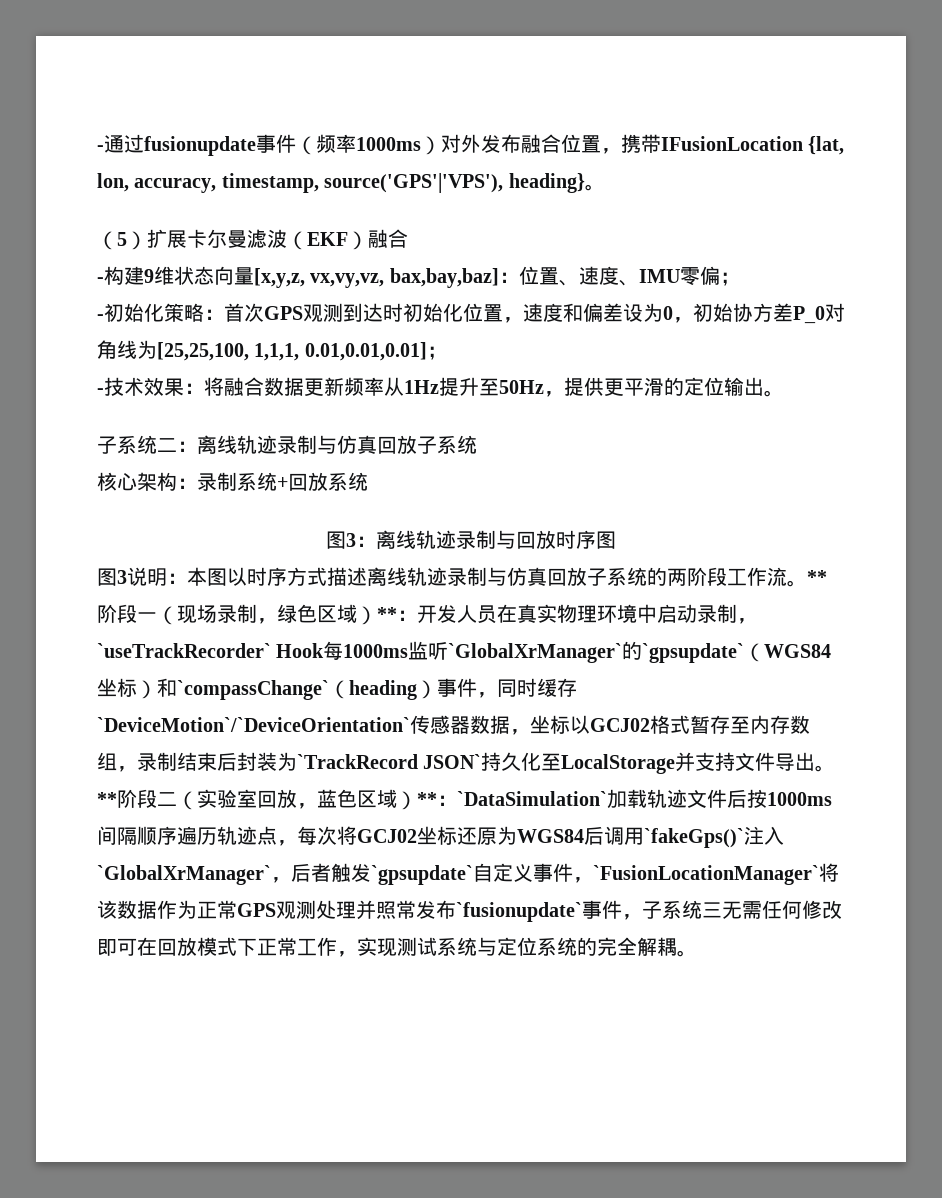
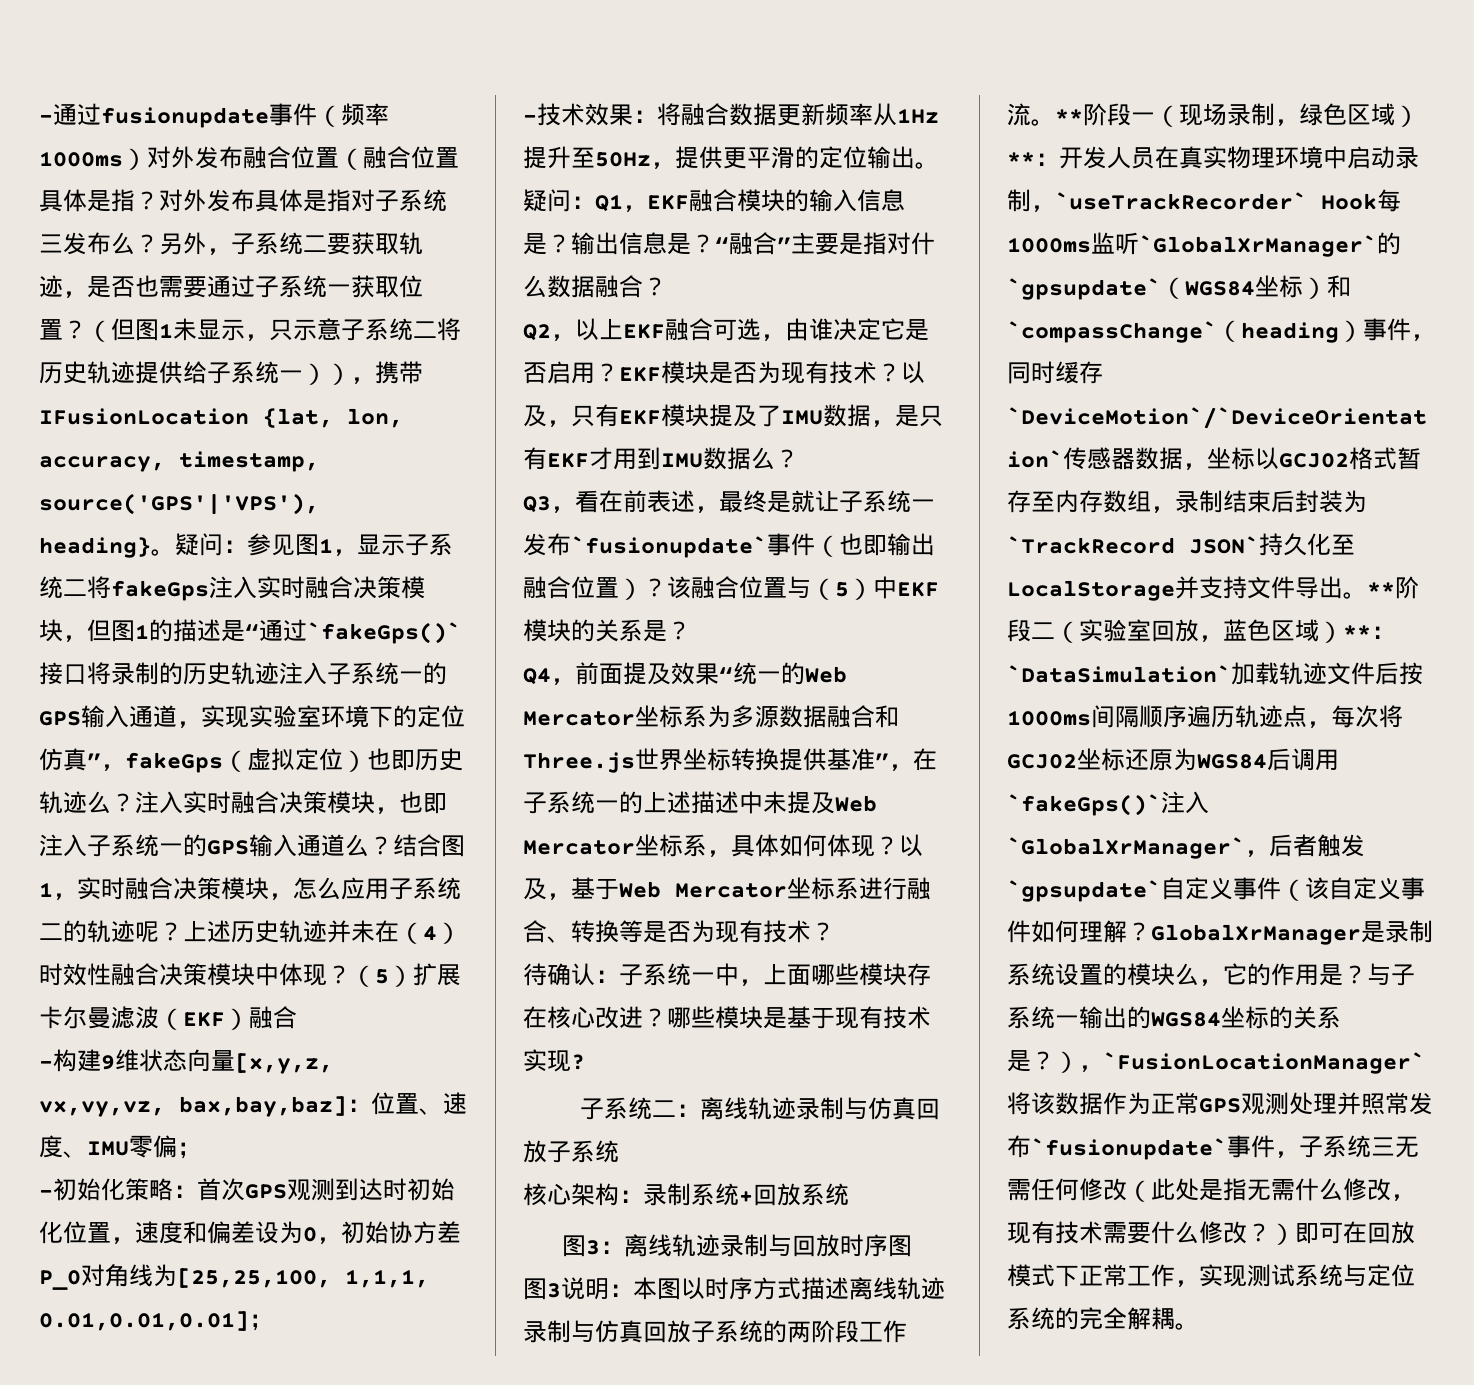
(601, 144) none -> [339,146,459,170] [39,189,447,212] [39,232,423,255] [39,275,423,298] [39,318,461,342] [39,361,351,385] （融合位置具体是指？对外发布具体是指对子系统三发布么？另外，子系统二要获取轨迹，是否也需要通过子系统一获取位置？（但图1未显示，只示意子系统二将历史轨迹提供给子系统一））
(605, 187) // -> [175,533,453,556] [39,576,425,601] [39,619,461,644] [39,662,447,685] [39,705,465,728] [39,748,463,773] [39,791,447,814] [39,834,465,857] [39,877,461,900] [39,920,461,944] [39,963,351,986] 疑问：参见图1，显示子系统二将fakeGps注入实时融合决策模块，但图1的描述是“通过`fakeGps()`接口将录制的历史轨迹注入子系统一的GPS输入通道，实现实验室环境下的定位仿真”，fakeGps（虚拟定位）也即历史轨迹么？注入实时融合决策模块，也即注入子系统一的GPS输入通道么？结合图1，实时融合决策模块，怎么应用子系统二的轨迹呢？上述历史轨迹并未在（4）时效性融合决策模块中体现？
(784, 393) none -> [523,189,905,212] [523,232,935,255] [523,275,667,298] [523,318,929,341] [523,361,925,384] [523,404,943,427] [523,447,799,470] [523,490,935,513] [523,533,935,558] [523,576,939,600] [523,619,691,642] [523,662,847,685] [523,705,899,728] [523,748,937,773] [523,791,877,814] [523,834,923,857] [523,877,931,900] [523,920,835,943] [523,963,931,986] [523,1006,931,1029] [523,1049,585,1072] 疑问：Q1，EKF融合模块的输入信息是？输出信息是？“融合”主要是指对什么数据融合？ // Q2，以上EKF融合可选，由谁决定它是否启用？EKF模块是否为现有技术？以及，只有EKF模块提及了IMU数据，是只有EKF才用到IMU数据么？ // Q3，看在前表述，最终是就让子系统一发布`fusionupdate`事件（也即输出融合位置）？该融合位置与（5）中EKF模块的关系是？ // Q4，前面提及效果“统一的Web Mercator坐标系为多源数据融合和Three.js世界坐标转换提供基准”，在子系统一的上述描述中未提及Web Mercator坐标系，具体如何体现？以及，基于Web Mercator坐标系进行融合、转换等是否为现有技术？ // 待确认：子系统一中，上面哪些模块存在核心改进？哪些模块是基于现有技术实现?
(573, 872) none -> [1281,877,1425,901] [1007,920,1433,945] [1007,963,1415,986] [1007,1006,1341,1029] [1007,1050,1079,1073] （该自定义事件如何理解？GlobalXrManager是录制系统设置的模块么，它的作用是？与子系统一输出的WGS84坐标的关系是？）
(842, 909) none -> [1127,1178,1415,1202] [1007,1221,1295,1245] （此处是指无需什么修改，现有技术需要什么修改？）

